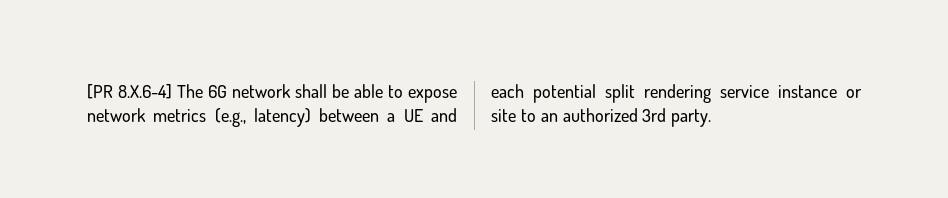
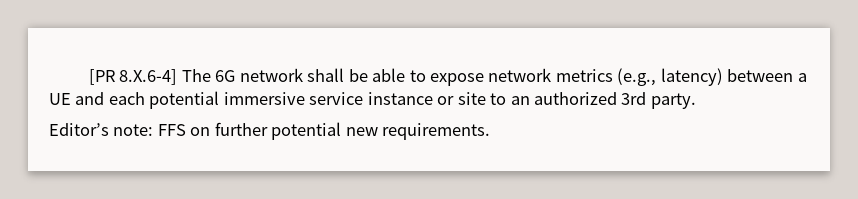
[605,84,711,103] split rendering -> [223,92,305,105] immersive
(712, 118) none -> [49,122,491,140] // Editor’s note: FFS on further potential new requirements.

